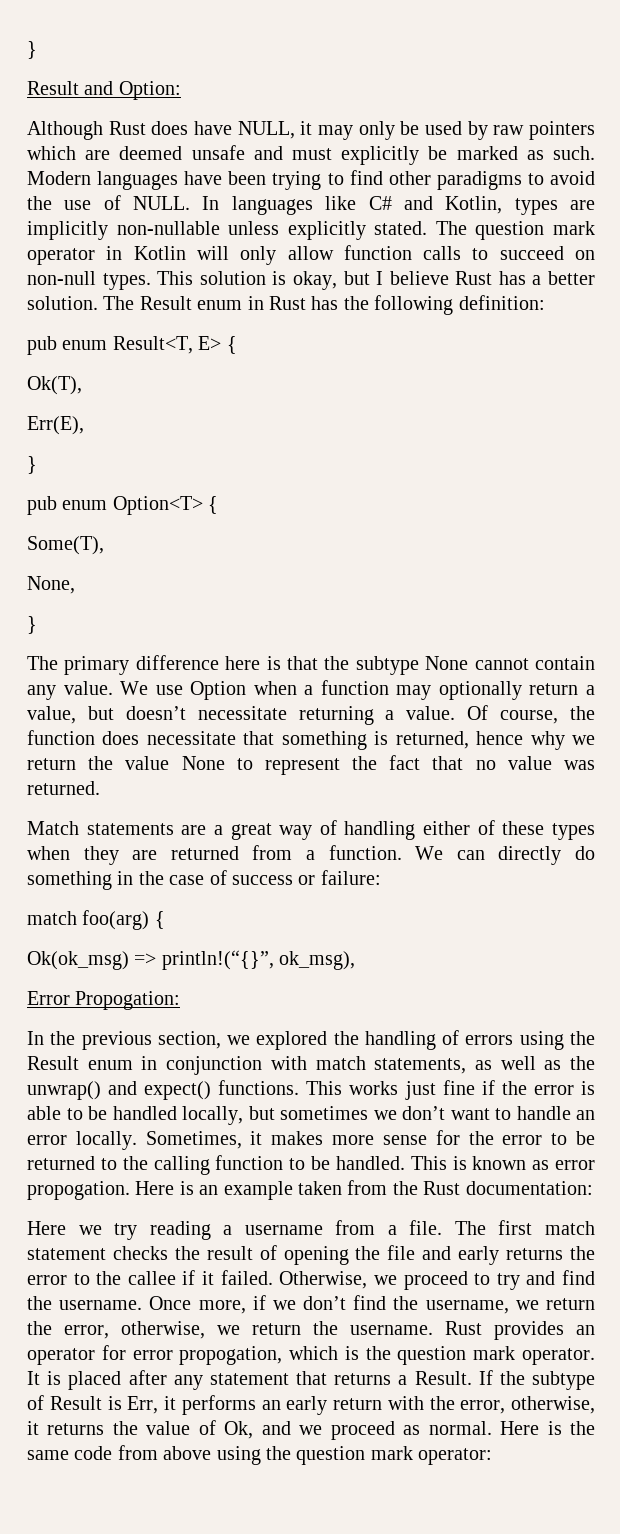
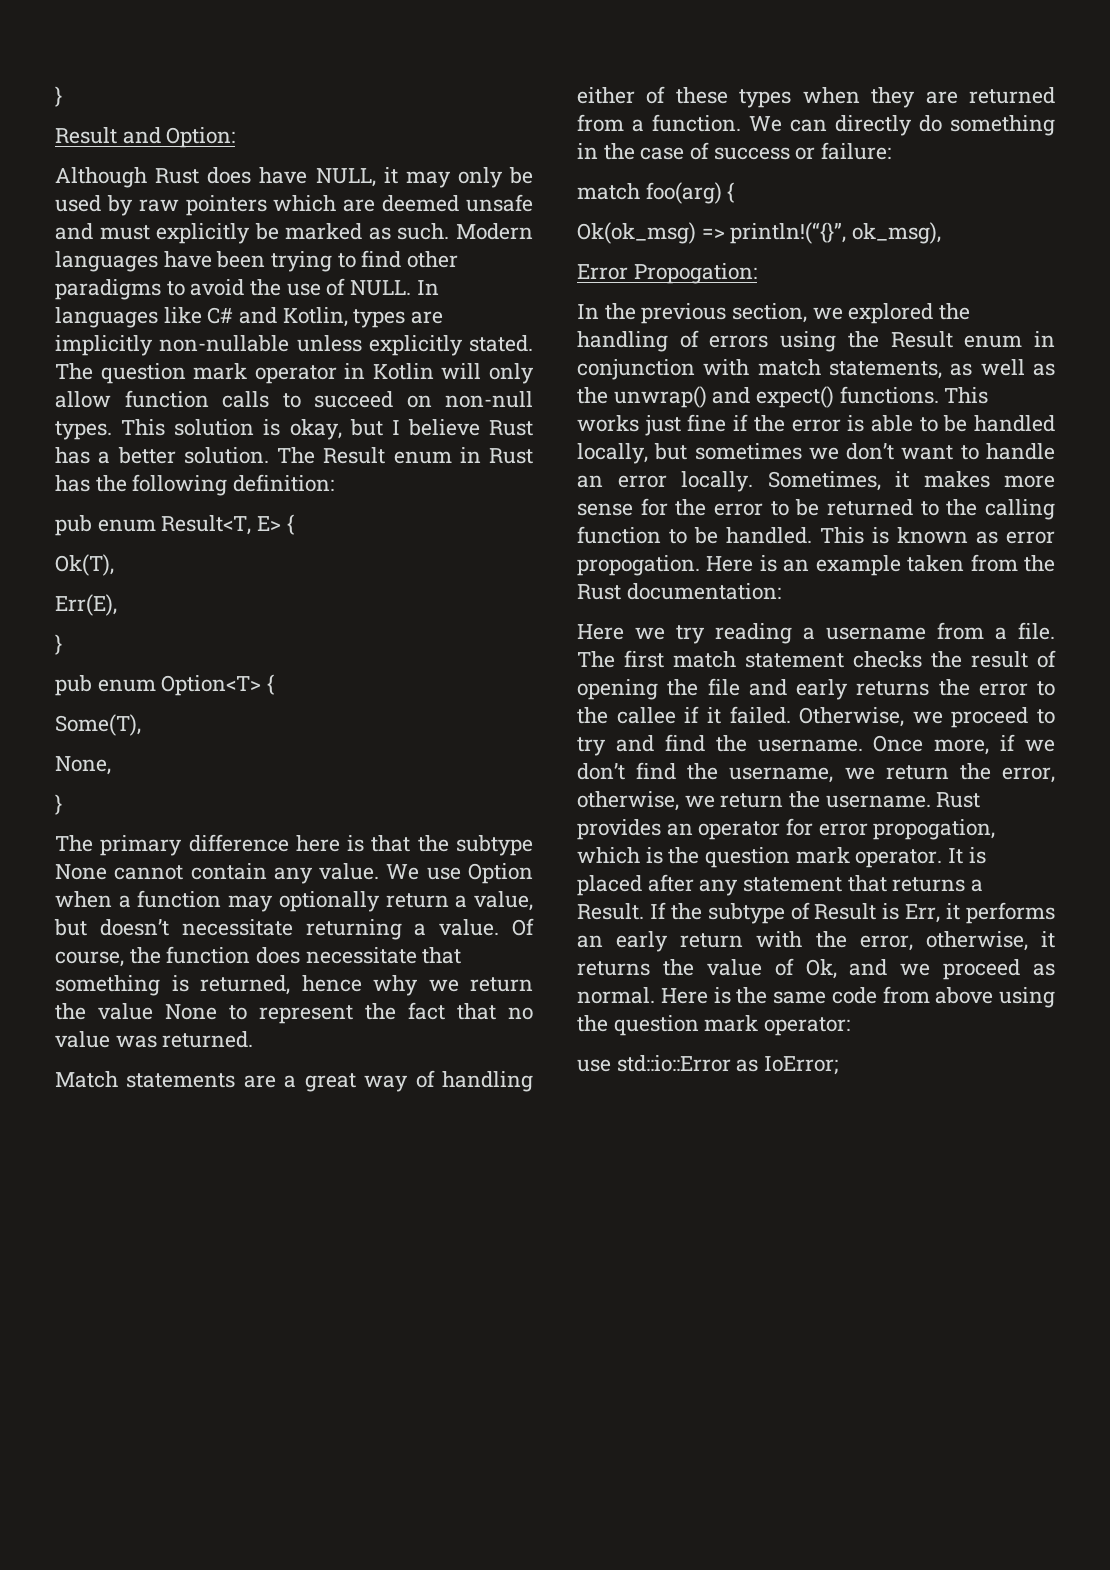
(493, 1456) none -> [577,1055,839,1075] // use std::io::Error as IoError;

